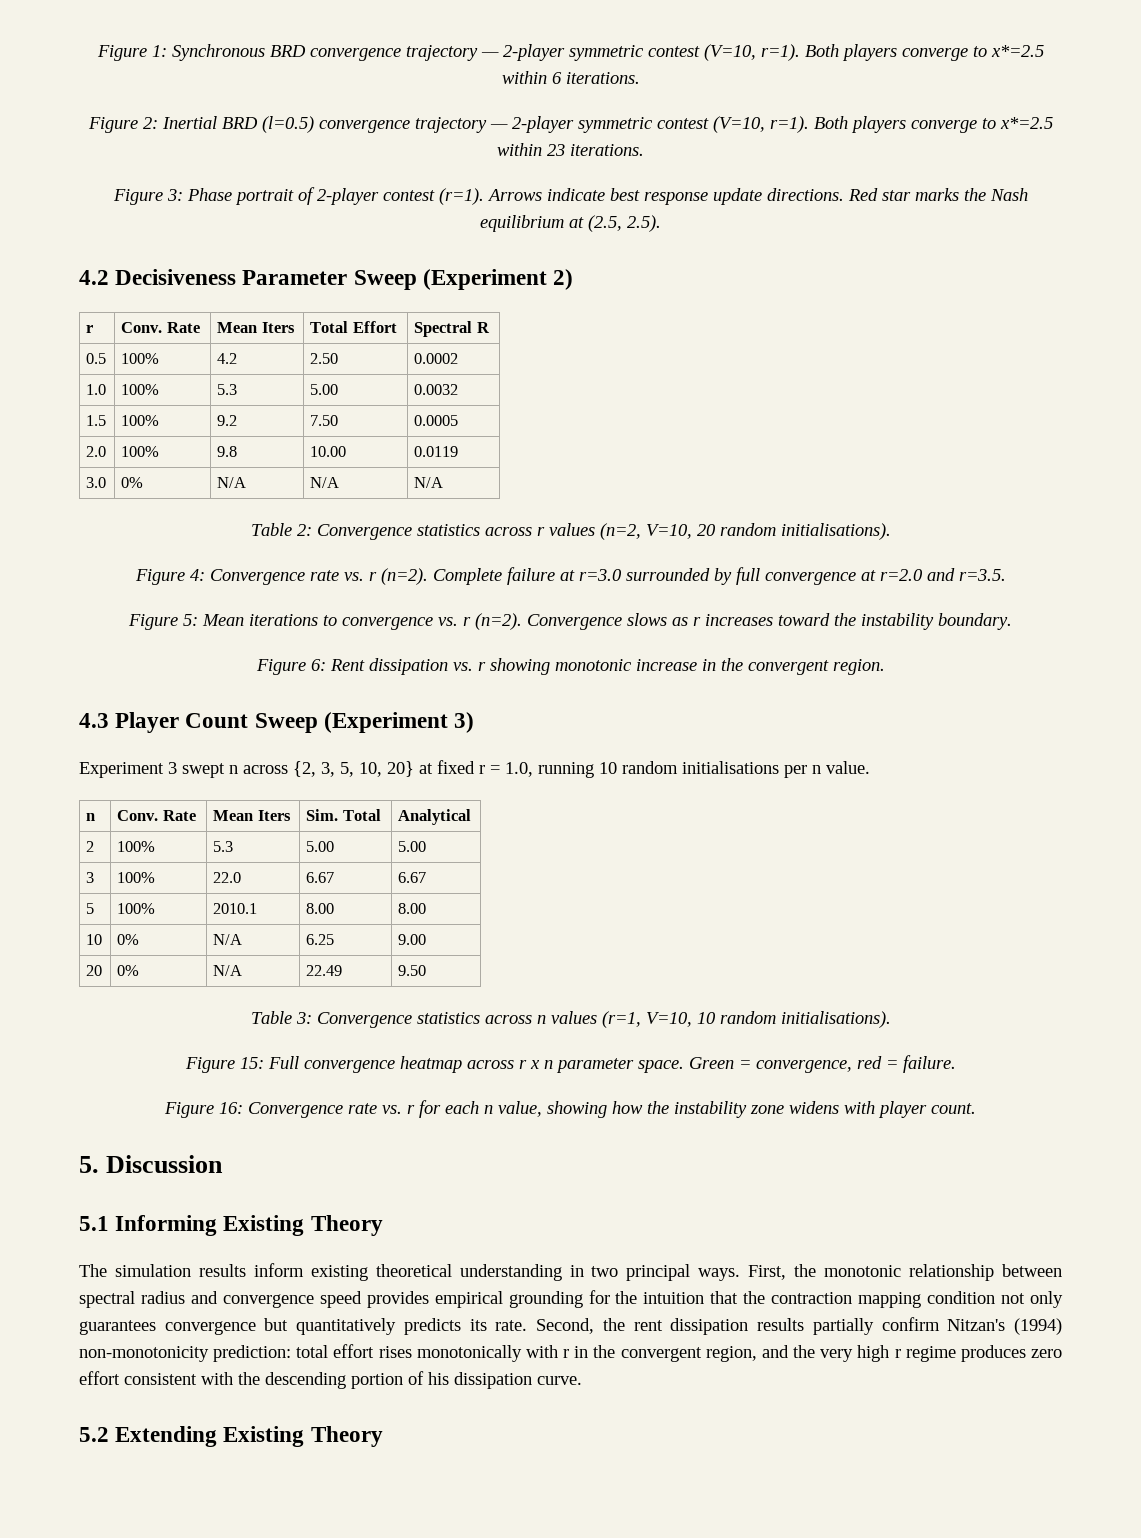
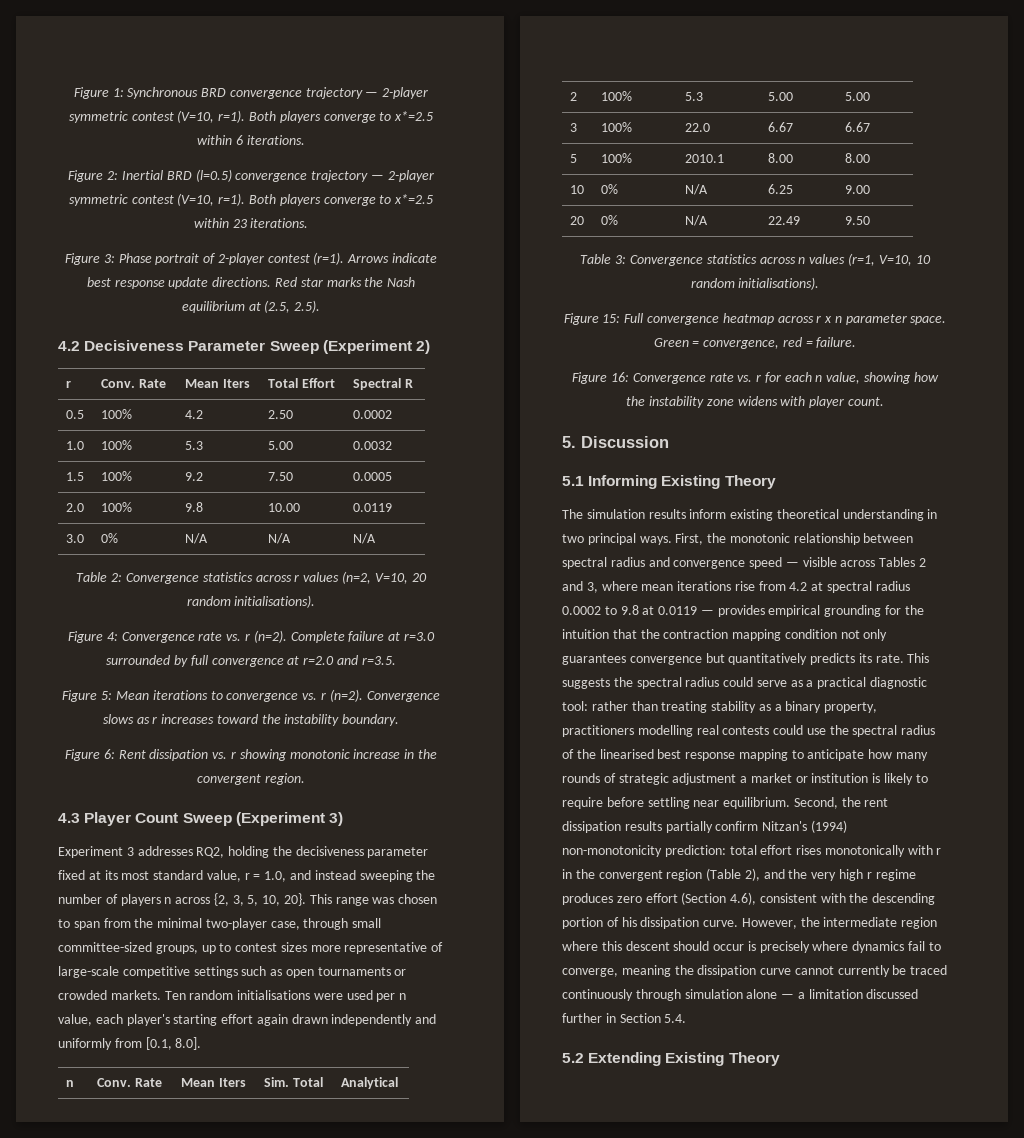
[182,763,225,778] swept -> [137,846,429,858] [58,870,436,882] [58,894,161,906] addresses RQ2, holding the decisiveness parameter fixed at its most standard value, r = 1.0, and instead sweeping the number of players
[387,760,870,778] 20} at fixed r = 1.0, running 10 random initialisations per n value. -> [284,893,438,906] [58,918,382,930] [58,942,444,954] [58,966,407,978] [58,990,407,1002] [58,1014,437,1026] [58,1037,202,1050] 20}. This range was chosen to span from the minimal two-player case, through small committee-sized groups, up to contest sizes more representative of large-scale competitive settings such as open tournaments or crowded markets. Ten random initialisations were used per n value, each player's starting effort again drawn independently and uniformly from [0.1, 8.0].
(362, 1299) none -> [785,557,927,567] [562,581,910,593] [562,605,714,615] — visible across Tables 2 and 3, where mean iterations rise from 4.2 at spectral radius 0.0002 to 9.8 at 0.0119 —
(528, 1325) none -> [907,653,930,663] [562,677,928,689] [562,701,878,713] [562,725,936,737] [562,749,929,761] [562,773,928,785] [562,797,791,809] This suggests the spectral radius could serve as a practical diagnostic tool: rather than treating stability as a binary property, practitioners modelling real contests could use the spectral radius of the linearised best response mapping to anticipate how many rounds of strategic adjustment a market or institution is likely to require before settling near equilibrium.
[705,1346,757,1362] region, -> [666,868,760,881] region (Table 2),
(120, 1378) none -> [681,892,757,905] (Section 4.6),
(582, 1380) none -> [741,917,938,929] [562,941,941,953] [562,965,948,977] [562,989,919,1001] [562,1013,687,1023] However, the intermediate region where this descent should occur is precisely where dynamics fail to converge, meaning the dissipation curve cannot currently be traced continuously through simulation alone — a limitation discussed further in Section 5.4.

